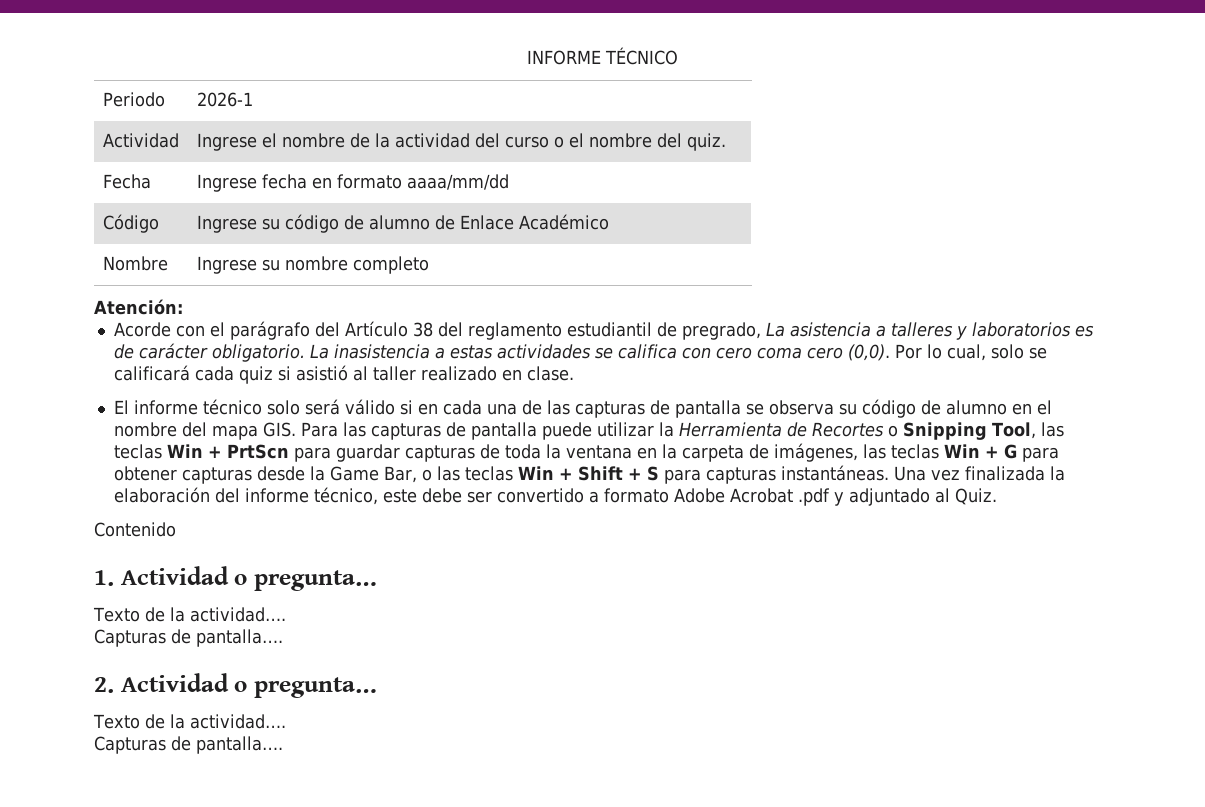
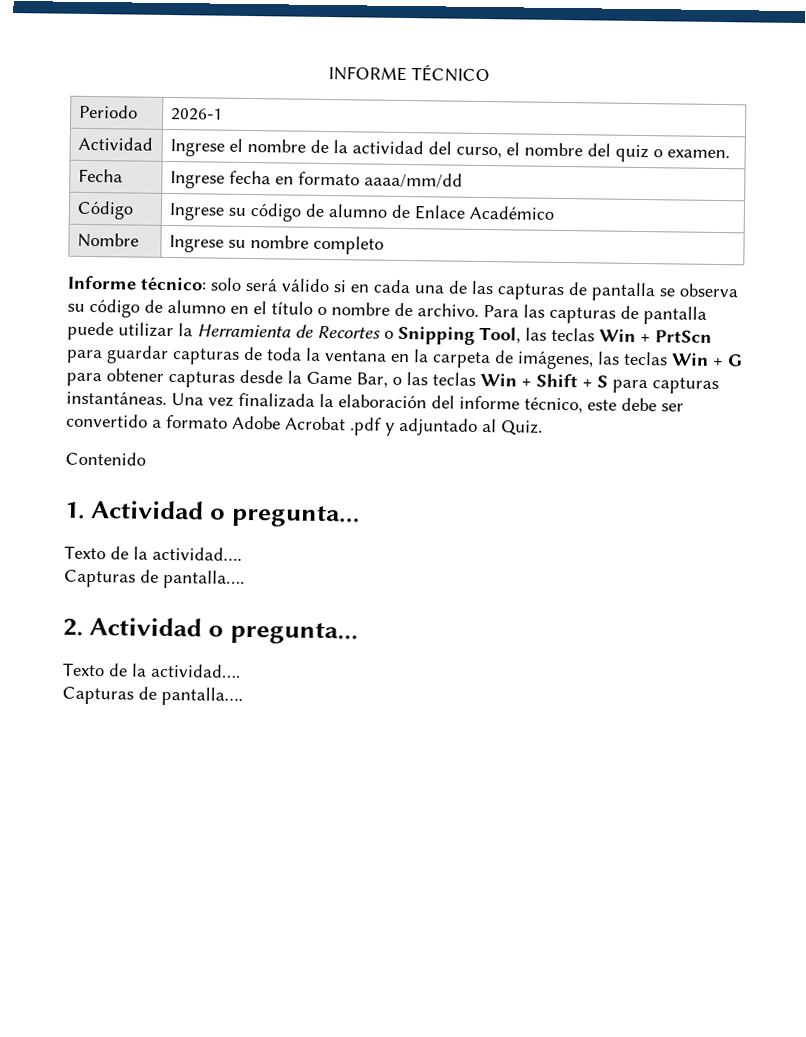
[504,133,726,151] curso o el nombre del quiz. -> [455,142,730,163] curso, el nombre del quiz o examen.
[94,299,183,315] [113,321,1094,340] [113,343,1047,362] [113,365,574,384] [113,399,262,415] Atención: // Acorde con el parágrafo del Artículo 38 del reglamento estudiantil de pregrado, La asistencia a talleres y laboratorios es de carácter obligatorio. La inasistencia a estas actividades se califica con cero coma cero (0,0). Por lo cual, solo se calificará cada quiz si asistió al taller realizado en clase. // El informe técnico -> [67,275,207,291] Informe técnico:
[113,422,296,440] nombre del mapa GIS. -> [271,301,479,317] título o nombre de archivo.

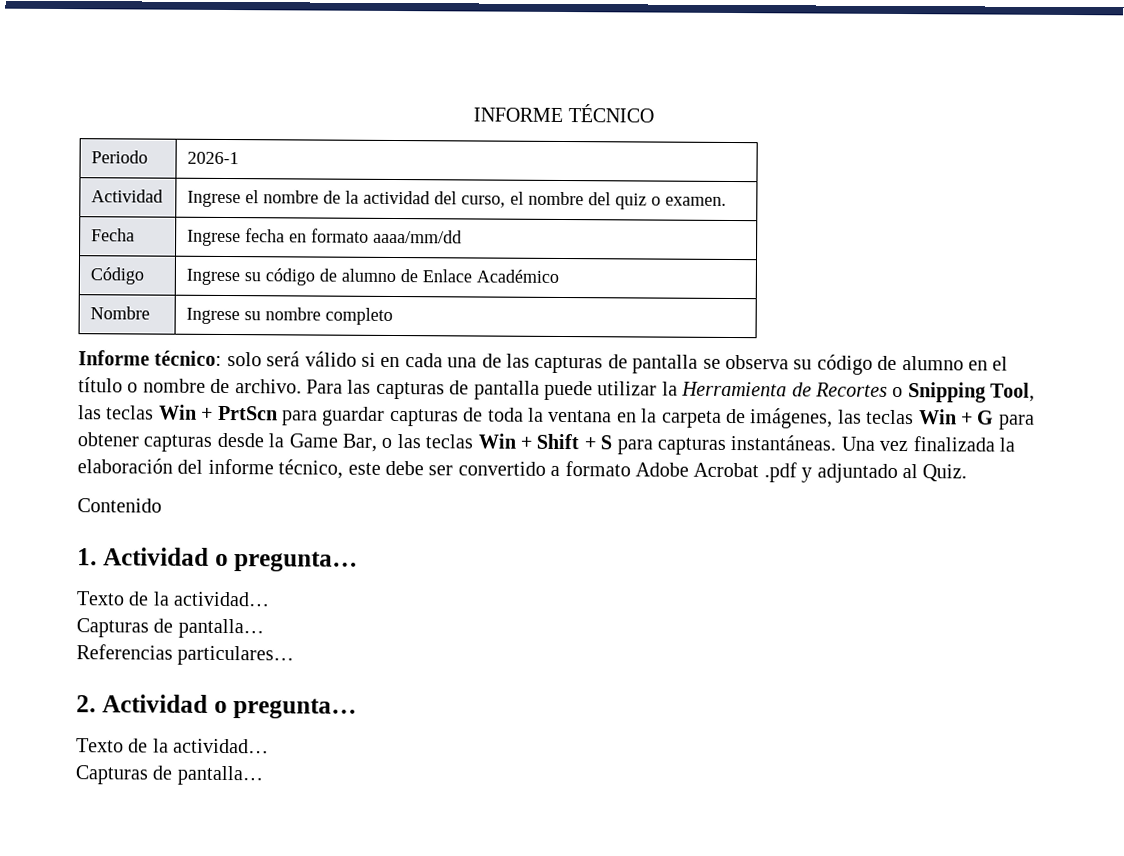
[152,546,242,561] [64,569,245,589] actividad…. // Capturas de pantalla…. -> [173,591,271,607] [76,618,264,639] [76,644,295,666] actividad… // Capturas de pantalla… // Referencias particulares…
[150,663,241,678] [62,686,243,706] actividad…. // Capturas de pantalla…. -> [173,738,270,754] [75,765,263,786] actividad… // Capturas de pantalla…

